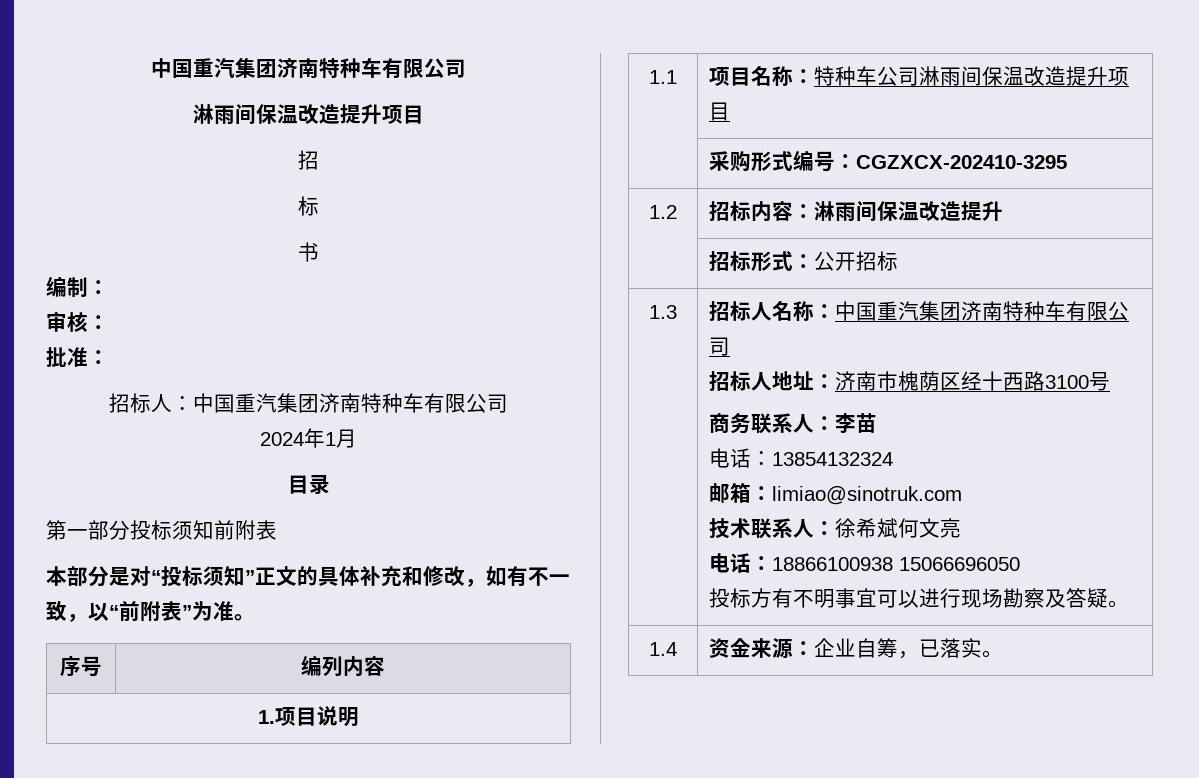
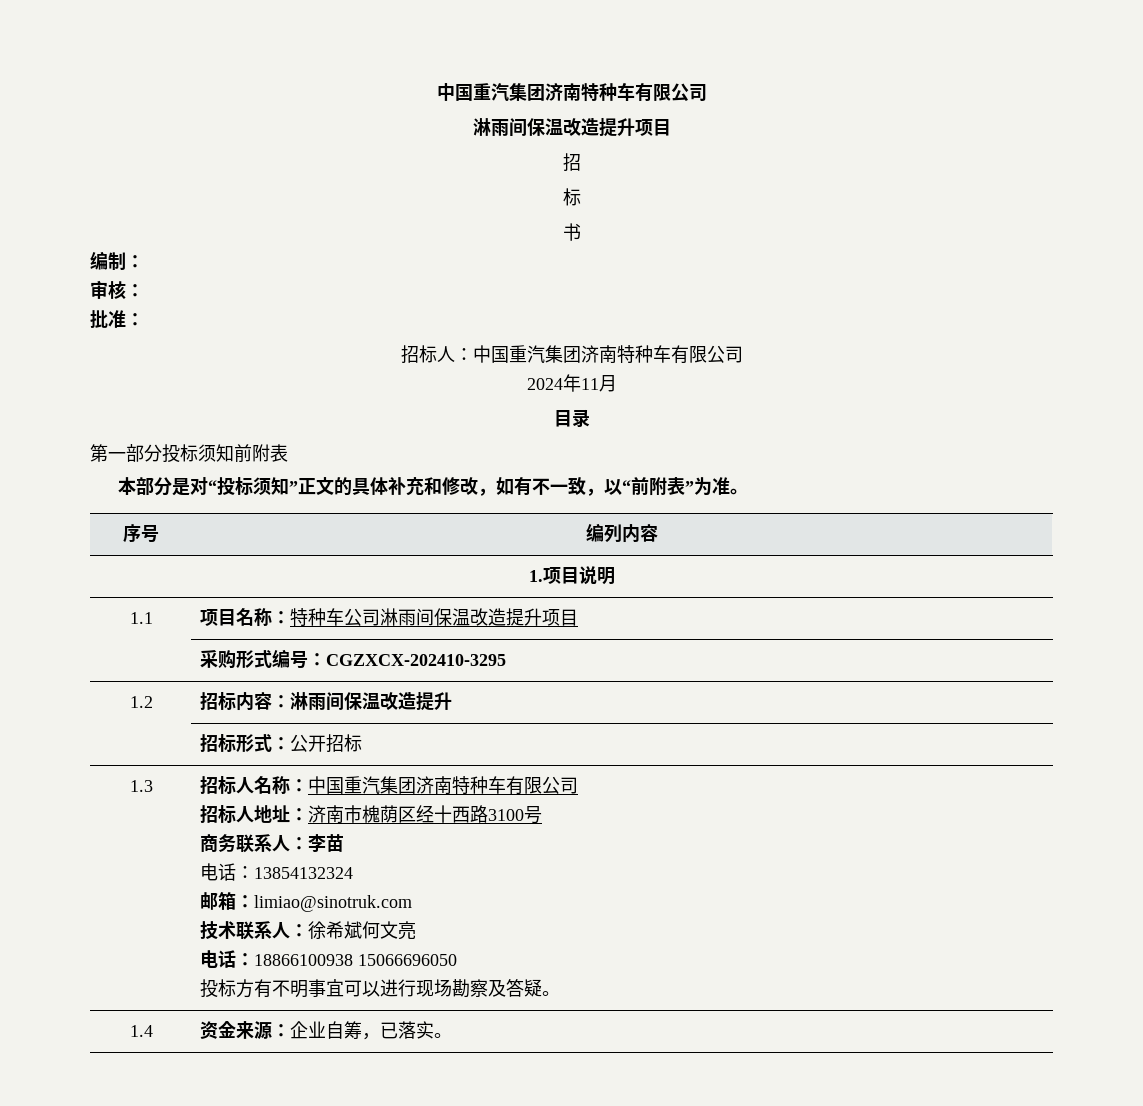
[325,432,336,446] 1 -> [580,378,599,390] 11

